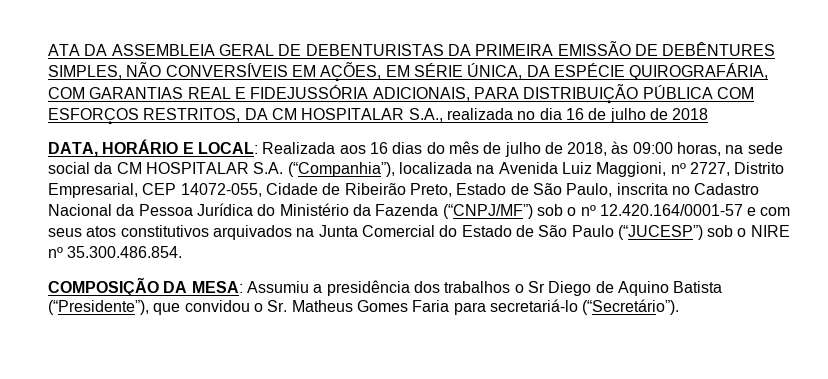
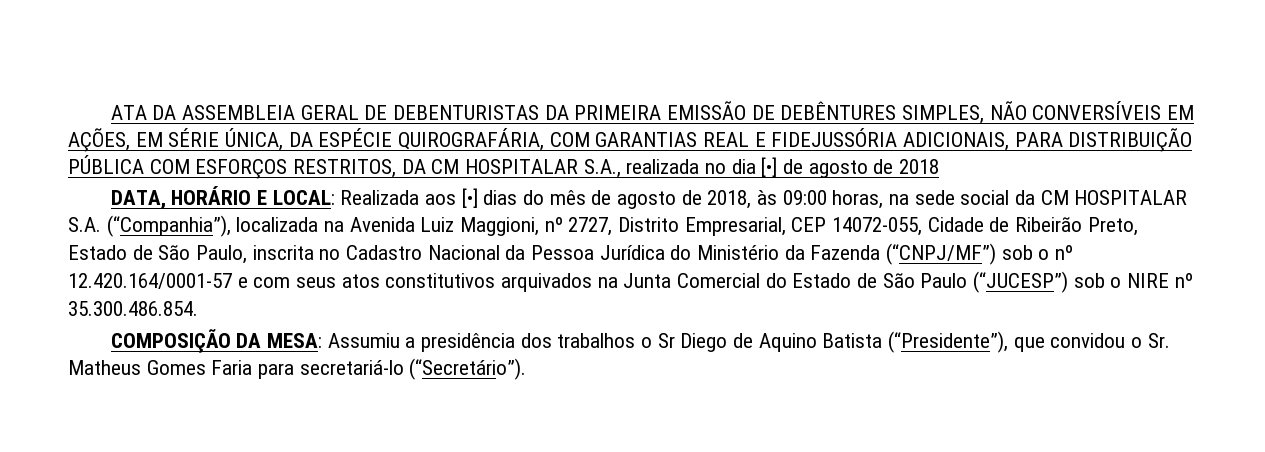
[565,108,646,123] 16 de julho -> [761,157,868,178] [•] de agosto
[369,142,388,154] 16 -> [461,188,478,208] [•]
[504,142,541,157] julho -> [617,191,677,209] agosto

